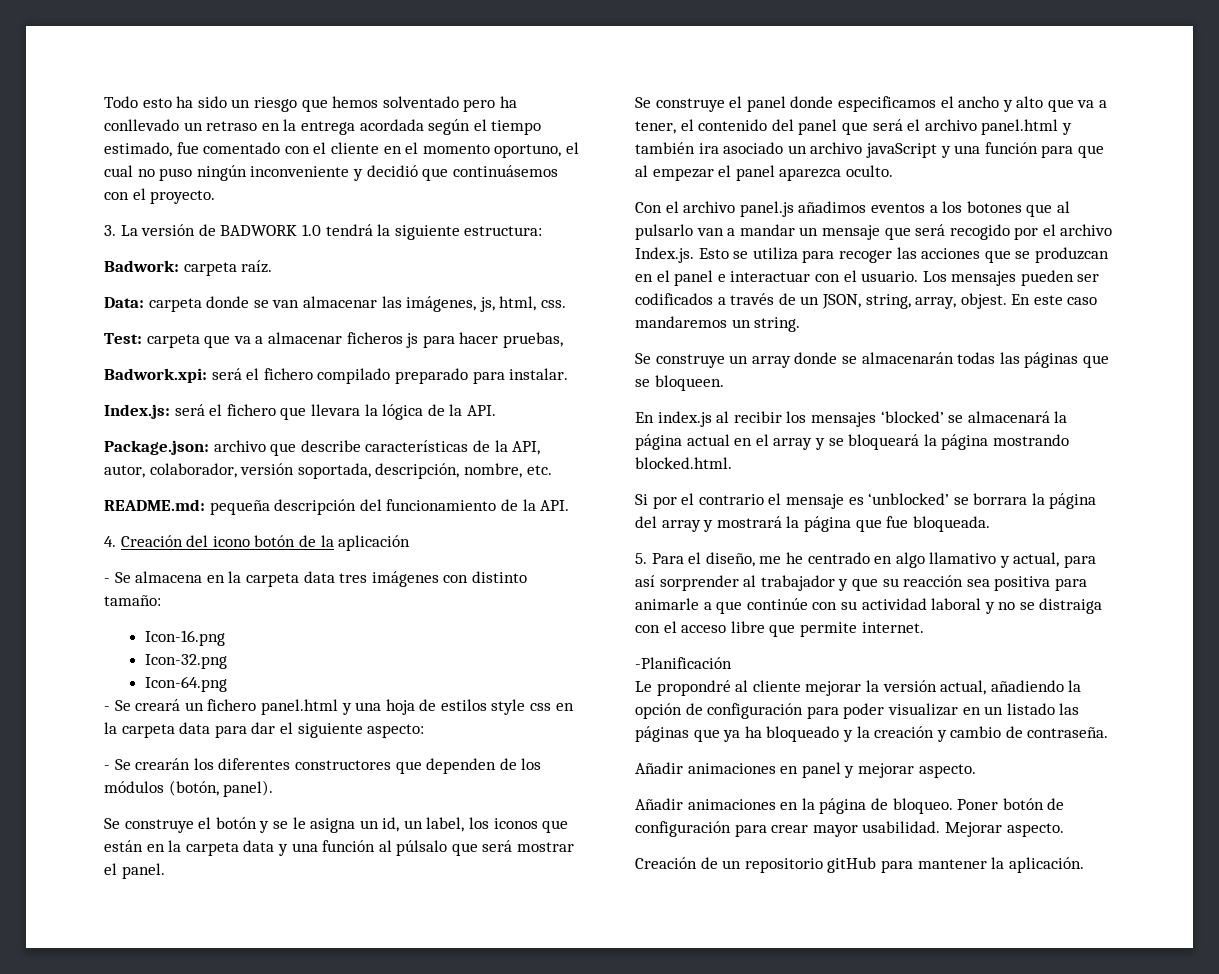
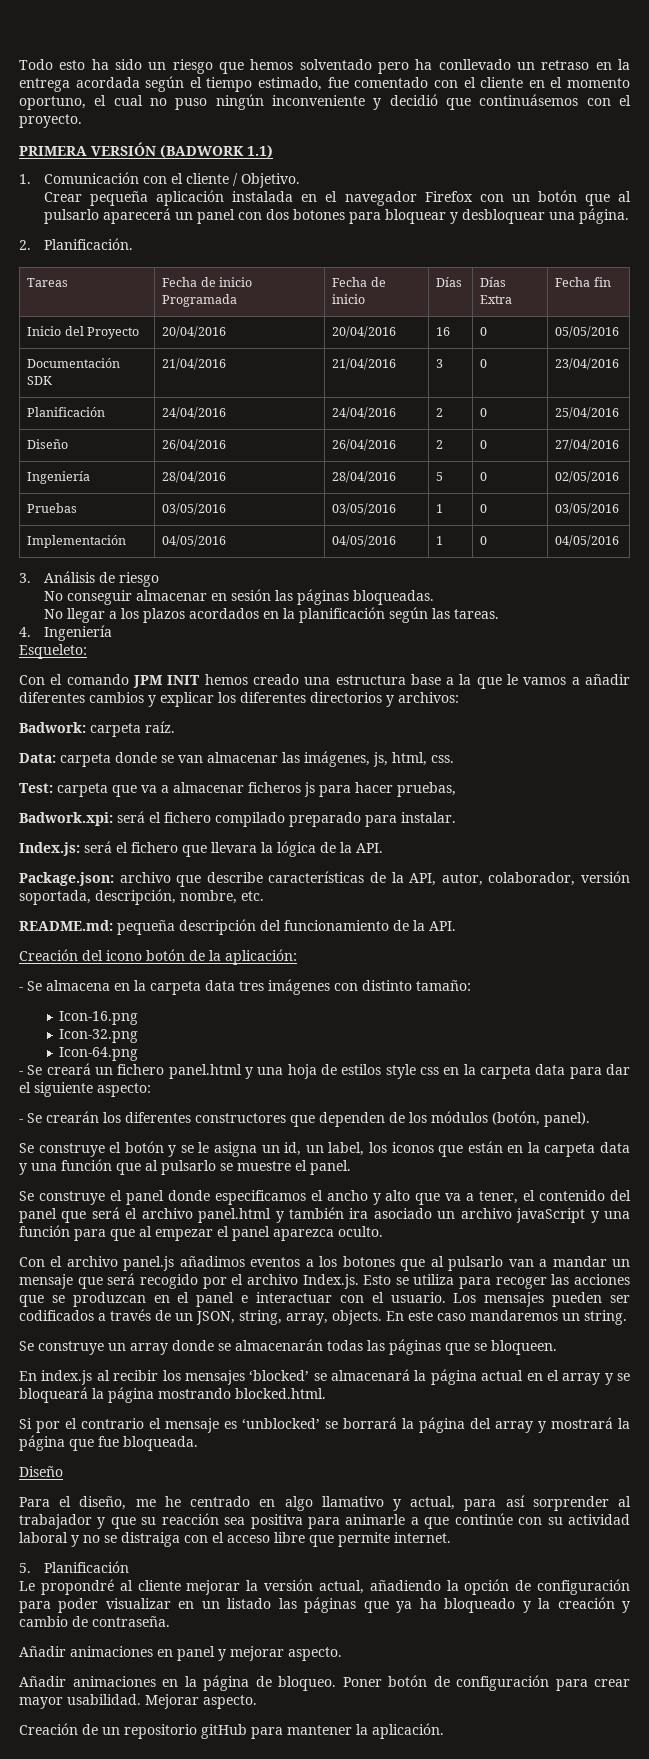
[104,224,543,240] 3. La versión de BADWORK 1.0 tendrá la siguiente estructura: -> [19,142,273,158] [19,172,301,188] [44,190,631,206] [44,208,630,224] [19,238,134,250] [27,278,69,287] [162,277,253,287] [162,294,238,307] [332,277,386,287] [332,294,366,304] [436,277,463,287] [480,277,507,287] [480,295,513,304] [555,277,611,287] [27,326,140,339] [162,326,227,338] [332,326,397,338] [436,327,451,336] [480,327,488,336] [555,326,620,338] [27,358,121,368] [27,376,53,385] [162,358,227,370] [332,358,397,370] [436,359,444,368] [480,359,488,368] [555,358,620,370] [27,407,106,417] [162,407,227,419] [332,407,397,419] [436,408,444,417] [480,408,488,417] [555,407,620,419] [27,439,69,449] [162,439,227,451] [332,439,397,451] [436,440,444,449] [480,440,488,449] [555,439,620,451] [27,471,91,484] [162,471,227,483] [332,471,397,483] [436,472,444,481] [480,472,488,481] [555,471,620,483] [27,503,78,513] [162,503,227,515] [332,503,397,515] [436,504,444,513] [480,504,488,513] [555,503,620,515] [27,535,127,548] [162,535,227,547] [332,535,397,547] [436,536,444,545] [480,536,488,545] [555,535,620,547] [19,571,160,587] [44,589,435,605] [44,607,500,623] [19,625,113,641] [19,644,87,659] [19,674,630,689] [19,692,459,707] PRIMERA VERSIÓN (BADWORK 1.1) // 1. Comunicación con el cliente / Objetivo. // Crear pequeña aplicación instalada en el navegador Firefox con un botón que al pulsarlo aparecerá un panel con dos botones para bloquear y desbloquear una página. // 2. Planificación. // Tareas | Fecha de inicio Programada | Fecha de inicio | Días | Días Extra | Fecha fin // Inicio del Proyecto | 20/04/2016 | 20/04/2016 | 16 | 0 | 05/05/2016 // Documentación SDK | 21/04/2016 | 21/04/2016 | 3 | 0 | 23/04/2016 // Planificación | 24/04/2016 | 24/04/2016 | 2 | 0 | 25/04/2016 // Diseño | 26/04/2016 | 26/04/2016 | 2 | 0 | 27/04/2016 // Ingeniería | 28/04/2016 | 28/04/2016 | 5 | 0 | 02/05/2016 // Pruebas | 03/05/2016 | 03/05/2016 | 1 | 0 | 03/05/2016 // Implementación | 04/05/2016 | 04/05/2016 | 1 | 0 | 04/05/2016 // 3. Análisis de riesgo // No conseguir almacenar en sesión las páginas bloqueadas. // No llegar a los plazos acordados en la planificación según las tareas. // 4. Ingeniería // Esqueleto: // Con el comando JPM INIT hemos creado una estructura base a la que le vamos a añadir diferentes cambios y explicar los diferentes directorios y archivos:
[104,536,116,547] 4. -> (456, 926) none
[338,535,411,551] aplicación -> [225,949,297,965] aplicación:
[378,840,575,856] al púlsalo que será mostrar -> [116,1160,291,1175] que al pulsarlo se muestre
[960,293,1007,309] objest. -> [332,1310,382,1325] objects.
[973,493,1028,505] borrara -> [343,1417,397,1429] borrará
[635,553,647,564] 5. -> [19,1466,63,1477] Diseño //
[635,657,732,669] -Planificación -> [19,1561,130,1573] 5. Planificación

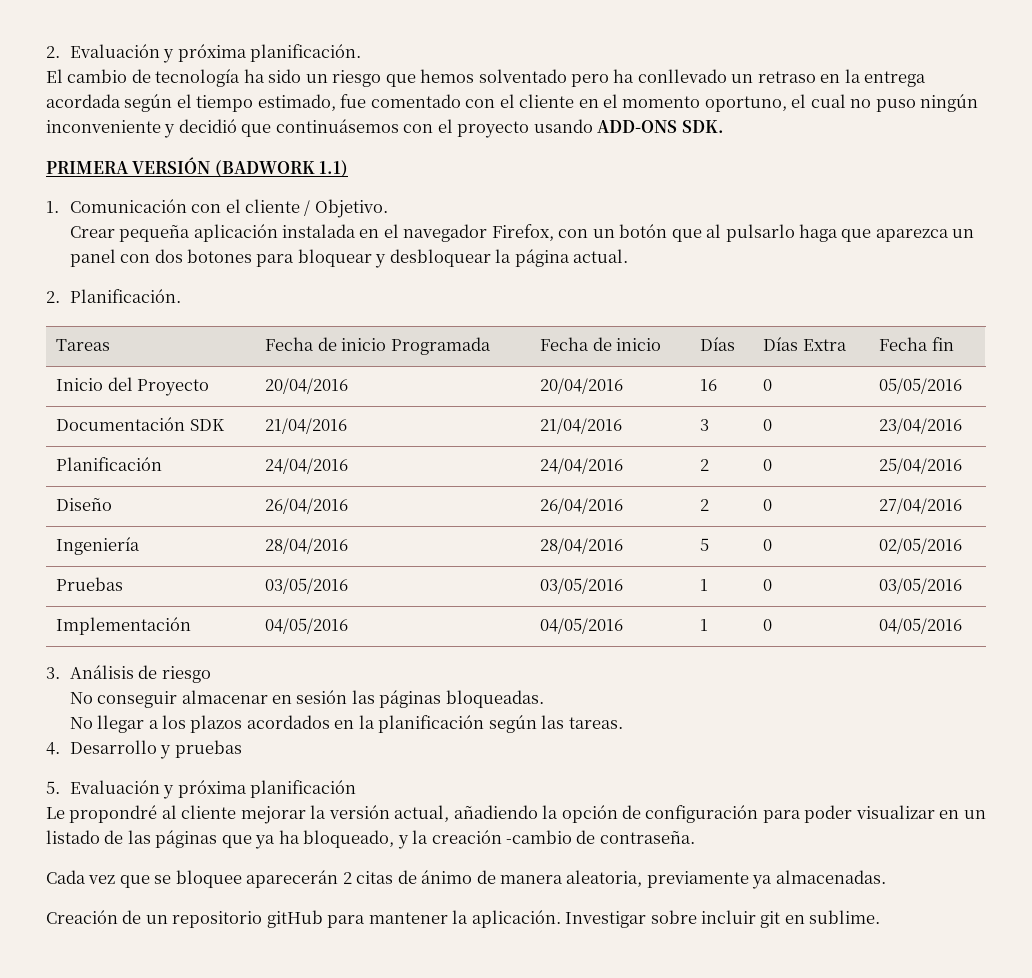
[19,59,86,70] Todo esto -> [46,44,361,63] [46,69,241,87] 2. Evaluación y próxima planificación. // El cambio de tecnología
[19,114,82,128] proyecto. -> [457,119,724,138] proyecto usando ADD-ONS SDK.
[424,191,473,202] Firefox -> [491,224,554,241] Firefox,
[103,208,172,224] aparecerá -> [798,224,949,242] haga que aparezca
[549,208,630,224] una página. -> [495,249,629,267] la página actual.
[44,625,113,641] [19,644,87,659] [19,674,630,689] [19,692,459,707] [19,721,175,737] [19,751,454,767] [19,782,456,797] [19,811,456,827] [19,841,383,857] [19,871,631,887] [19,889,264,905] [19,919,456,935] [19,949,297,965] [19,979,471,995] [59,1011,139,1025] [59,1029,139,1043] [59,1047,139,1061] [19,1063,630,1079] [19,1082,151,1097] [19,1111,590,1127] [19,1141,630,1157] [19,1159,351,1175] [19,1190,631,1205] [19,1207,631,1223] [19,1225,383,1241] [19,1256,630,1271] [19,1273,630,1289] [19,1292,630,1307] [19,1309,627,1325] [19,1339,557,1355] [19,1369,630,1385] [19,1387,326,1403] [19,1417,630,1433] [19,1435,198,1451] [19,1466,63,1477] [19,1495,631,1511] [19,1513,631,1529] [19,1532,451,1547] [19,1561,130,1573] Ingeniería // Esqueleto: // Con el comando JPM INIT hemos creado una estructura base a la que le vamos a añadir diferentes cambios y explicar los diferentes directorios y archivos: // Badwork: carpeta raíz. // Data: carpeta donde se van almacenar las imágenes, js, html, css. // Test: carpeta que va a almacenar ficheros js para hacer pruebas, // Badwork.xpi: será el fichero compilado preparado para instalar. // Index.js: será el fichero que llevara la lógica de la API. // Package.json: archivo que describe características de la API, autor, colaborador, versión soportada, descripción, nombre, etc. // README.md: pequeña descripción del funcionamiento de la API. // Creación del icono botón de la aplicación: // - Se almacena en la carpeta data tres imágenes con distinto tamaño: // Icon-16.png // Icon-32.png // Icon-64.png // - Se creará un fichero panel.html y una hoja de estilos style css en la carpeta data para dar el siguiente aspecto: // - Se crearán los diferentes constructores que dependen de los módulos (botón, panel). // Se construye el botón y se le asigna un id, un label, los iconos que están en la carpeta data y una función que al pulsarlo se muestre el panel. // Se construye el panel donde especificamos el ancho y alto que va a tener, el contenido del panel que será el archivo panel.html y también ira asociado un archivo javaScript y una función para que al empezar el panel aparezca oculto. // Con el archivo panel.js añadimos eventos a los botones que al pulsarlo van a mandar un mensaje que será recogido por el archivo Index.js. Esto se utiliza para recoger las acciones que se produzcan en el panel e interactuar con el usuario. Los mensajes pueden ser codificados a través de un JSON, string, array, objects. En este caso mandaremos un string. // Se construye un array donde se almacenarán todas las páginas que se bloqueen. // En index.js al recibir los mensajes ‘blocked’ se almacenará la página actual en el array y se bloqueará la página mostrando blocked.html. // Si por el contrario el mensaje es ‘unblocked’ se borrará la página del array y mostrará la página que fue bloqueada. // Diseño // Para el diseño, me he centrado en algo llamativo y actual, para así sorprender al trabajador y que su reacción sea positiva para animarle a que continúe con su actividad laboral y no se distraiga con el acceso libre que permite internet. // 5. Planificación -> [69,740,242,759] [46,780,356,799] Desarrollo y pruebas // 5. Evaluación y próxima planificación
(272, 1603) none -> [104,830,124,844] de
[444,1598,516,1613] bloqueado -> [303,830,395,848] bloqueado,
[621,1601,630,1613] [19,1616,68,1627] y cambio -> [506,830,573,844] -cambio
[19,1646,342,1661] [19,1675,630,1691] [19,1694,257,1709] Añadir animaciones en panel y mejorar aspecto. // Añadir animaciones en la página de bloqueo. Poner botón de configuración para crear mayor usabilidad. Mejorar aspecto. -> [46,870,886,889] Cada vez que se bloquee aparecerán 2 citas de ánimo de manera aleatoria, previamente ya almacenadas.
(444, 1731) none -> [565,910,881,928] Investigar sobre incluir git en sublime.

